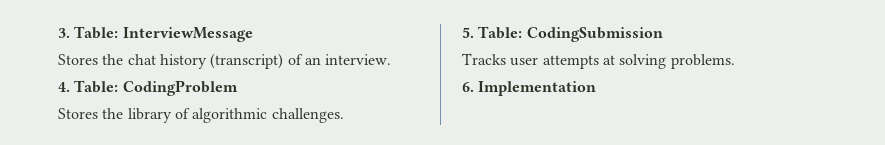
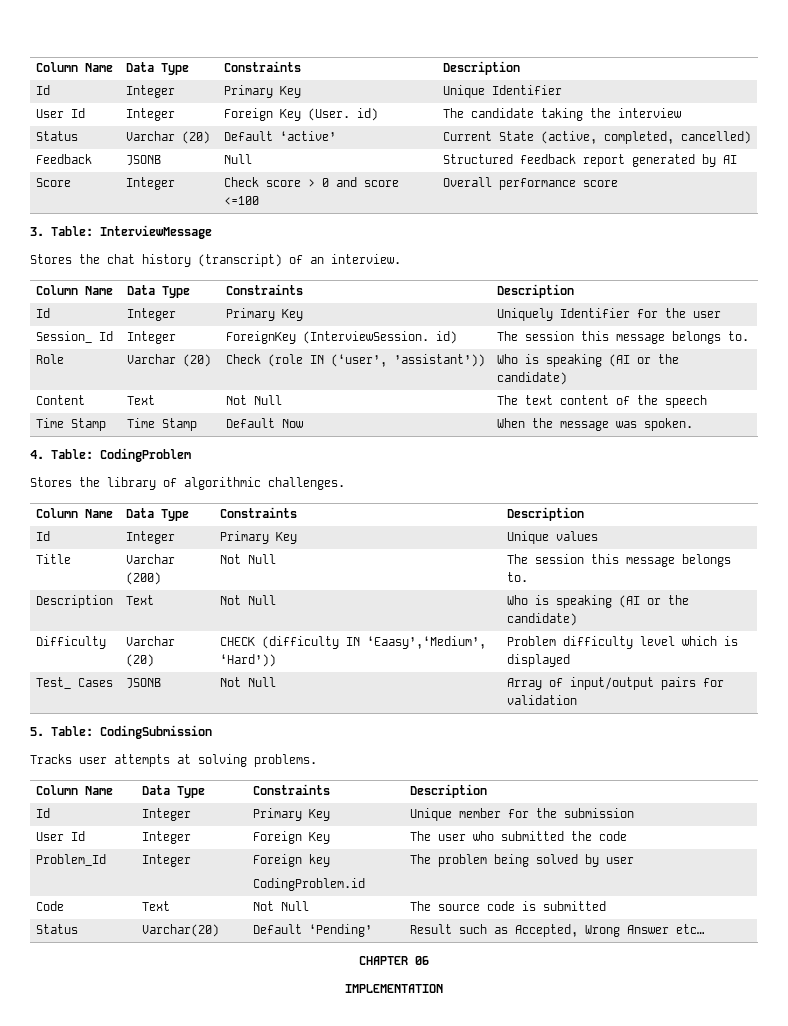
(58, 33) none -> [36,62,114,72] [126,62,190,75] [224,61,302,72] [443,61,521,75] [36,85,51,95] [126,85,176,98] [224,85,302,98] [443,85,563,98] [36,108,86,118] [126,108,176,121] [224,108,379,121] [443,108,682,121] [36,131,79,141] [126,131,211,144] [224,131,337,141] [443,131,752,144] [36,154,93,164] [126,155,162,165] [224,154,253,164] [443,154,738,167] [36,178,72,187] [126,177,176,190] [224,177,400,187] [224,196,260,205] [443,177,619,190] Column Name | Data Type | Constraints | Description // Id | Integer | Primary Key | Unique Identifier // User Id | Integer | Foreign Key (User. id) | The candidate taking the interview // Status | Varchar (20) | Default ‘active’ | Current State (active, completed, cancelled) // Feedback | JSONB | Null | Structured feedback report generated by AI // Score | Integer | Check score > 0 and score <=100 | Overall performance score //
(392, 59) none -> [36,285,114,295] [127,285,191,298] [226,284,304,295] [497,284,575,298] [36,308,51,318] [127,308,177,321] [226,308,304,321] [497,308,722,321] [36,331,114,343] [127,331,177,344] [226,331,458,344] [497,331,750,344] [36,354,65,364] [127,354,212,367] [226,354,486,367] [497,354,680,367] [497,372,568,385] [36,395,86,405] [127,395,156,405] [226,395,283,405] [497,395,708,408] [36,418,107,431] [127,418,198,431] [226,418,304,428] [497,418,694,431] // Column Name | Data Type | Constraints | Description // Id | Integer | Primary Key | Uniquely Identifier for the user // Session_ Id | Integer | ForeignKey (InterviewSession. id) | The session this message belongs to. // Role | Varchar (20) | Check (role IN (‘user’, ’assistant’)) | Who is speaking (AI or the candidate) // Content | Text | Not Null | The text content of the speech // Time Stamp | Time Stamp | Default Now | When the message was spoken.
(344, 115) none -> [36,508,114,518] [126,508,190,521] [220,507,298,518] [507,507,585,521] [36,531,51,541] [126,531,176,544] [220,531,298,544] [507,531,599,544] [36,554,72,564] [126,554,176,564] [126,572,162,585] [220,554,277,564] [507,554,732,567] [507,572,529,582] [36,595,114,608] [126,595,155,605] [220,595,277,605] [507,595,690,608] [507,613,578,626] [36,636,107,649] [126,636,176,646] [126,654,155,667] [220,636,487,649] [220,654,277,667] [507,636,739,649] [507,654,571,667] [36,677,114,689] [126,678,162,688] [220,677,277,687] [507,677,725,690] [507,695,578,705] // Column Name | Data Type | Constraints | Description // Id | Integer | Primary Key | Unique values // Title | Varchar (200) | Not Null | The session this message belongs to. // Description | Text | Not Null | Who is speaking (AI or the candidate) // Difficulty | Varchar (20) | CHECK (difficulty IN ‘Eaasy’,‘Medium’, ‘Hard’)) | Problem difficulty level which is displayed // Test_ Cases | JSONB | Not Null | Array of input/output pairs for validation
[462,81,597,96] // 6. Implementation -> [36,785,114,795] [142,785,206,798] [253,784,331,795] [410,784,488,798] [36,808,51,818] [142,808,192,821] [253,808,331,821] [410,808,635,821] [36,831,86,841] [142,831,192,844] [253,831,331,844] [410,831,628,841] [36,854,107,866] [142,854,192,867] [253,854,331,867] [253,878,366,891] [410,854,635,867] [36,901,65,911] [142,901,171,911] [253,901,310,911] [410,901,607,911] [36,924,79,934] [142,924,220,937] [253,924,373,937] [410,924,705,937] [359,956,429,965] [345,984,443,993] // Column Name | Data Type | Constraints | Description // Id | Integer | Primary Key | Unique member for the submission // User Id | Integer | Foreign Key | The user who submitted the code // Problem_Id | Integer | Foreign key // CodingProblem.id | The problem being solved by user // Code | Text | Not Null | The source code is submitted // Status | Varchar(20) | Default ‘Pending’ | Result such as Accepted, Wrong Answer etc… // CHAPTER 06 // IMPLEMENTATION

